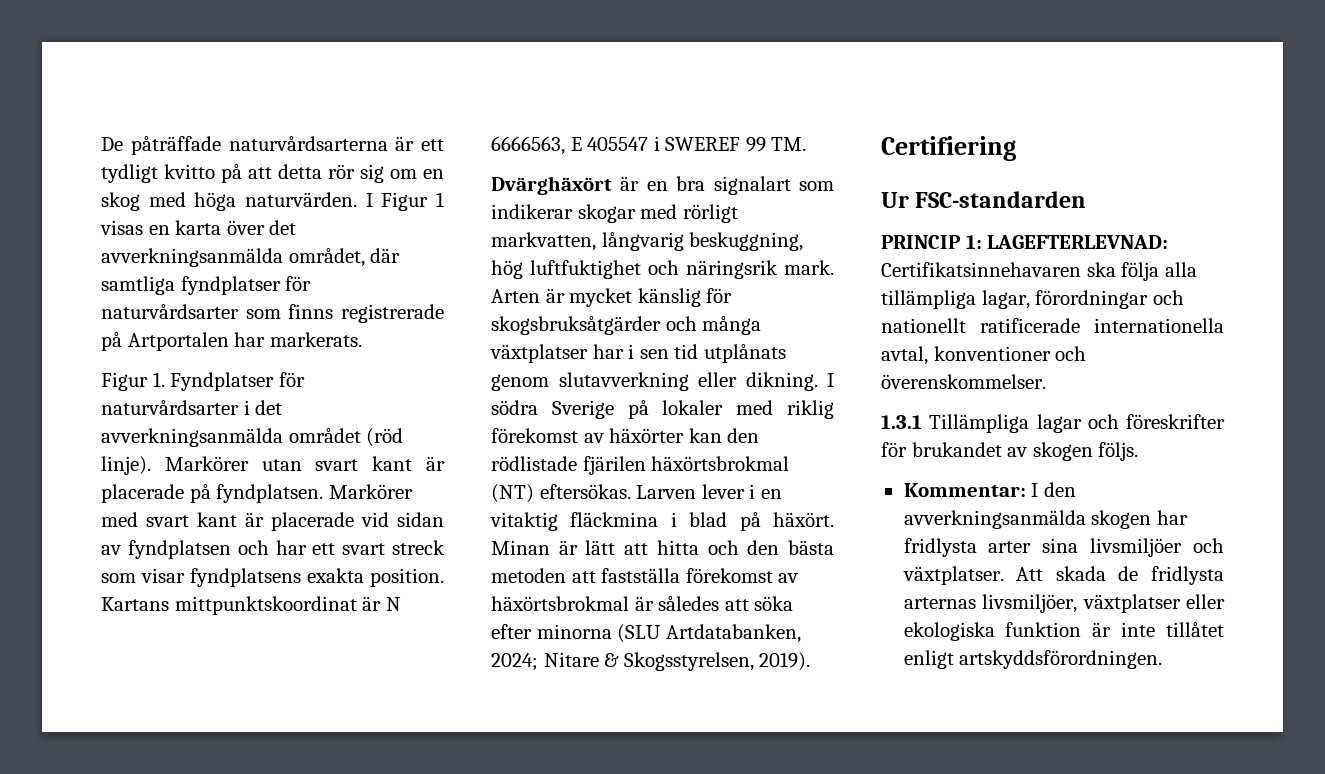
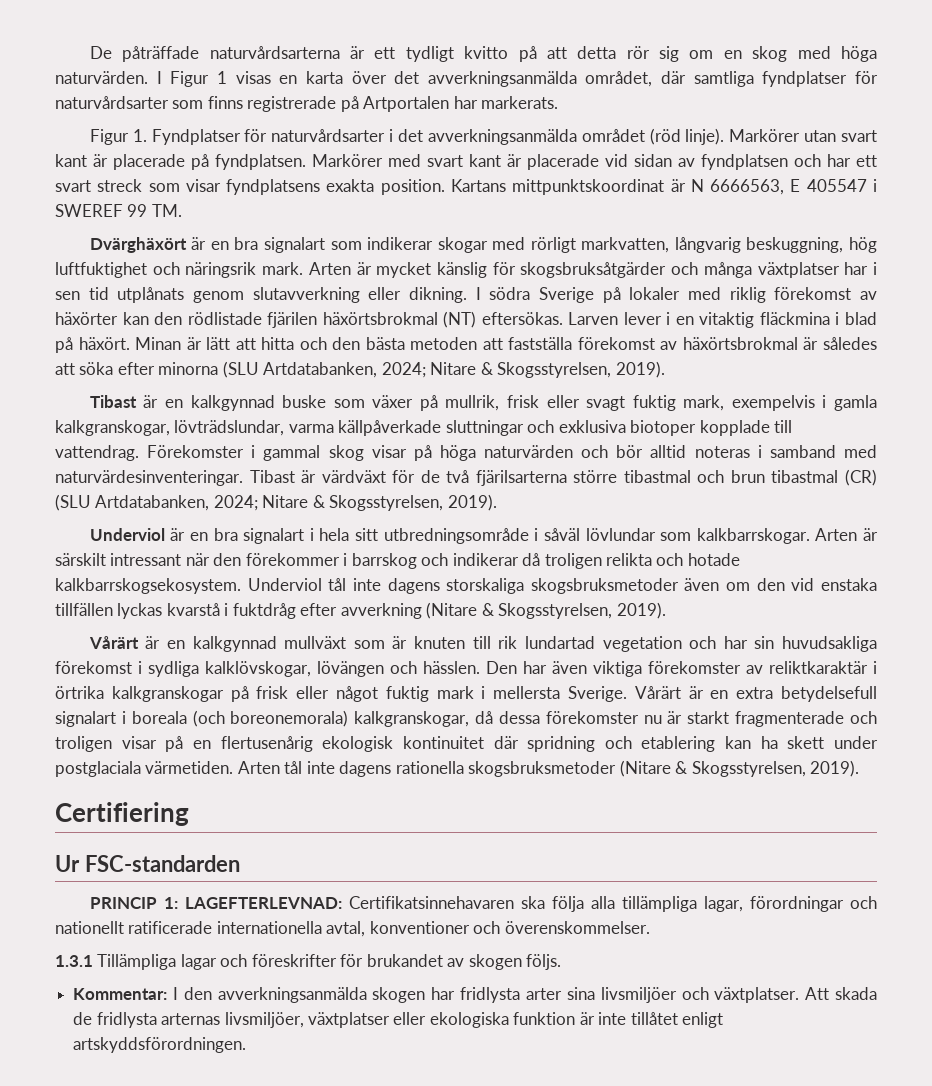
(811, 661) none -> [89,395,877,411] [55,420,793,436] [55,445,877,461] [55,469,878,486] [55,494,497,511] [89,528,878,544] [55,553,740,569] [55,578,877,594] [55,602,666,619] [88,636,877,652] [55,661,877,677] [55,686,877,702] [55,710,877,727] [55,736,878,752] [55,760,860,777] // Tibast är en kalkgynnad buske som växer på mullrik, frisk eller svagt fuktig mark, exempelvis i gamla kalkgranskogar, lövträdslundar, varma källpåverkade sluttningar och exklusiva biotoper kopplade till vattendrag. Förekomster i gammal skog visar på höga naturvärden och bör alltid noteras i samband med naturvärdesinventeringar. Tibast är värdväxt för de två fjärilsarterna större tibastmal och brun tibastmal (CR) (SLU Artdatabanken, 2024; Nitare & Skogsstyrelsen, 2019). // Underviol är en bra signalart i hela sitt utbredningsområde i såväl lövlundar som kalkbarrskogar. Arten är särskilt intressant när den förekommer i barrskog och indikerar då troligen relikta och hotade kalkbarrskogsekosystem. Underviol tål inte dagens storskaliga skogsbruksmetoder även om den vid enstaka tillfällen lyckas kvarstå i fuktdråg efter avverkning (Nitare & Skogsstyrelsen, 2019). // Vårärt är en kalkgynnad mullväxt som är knuten till rik lundartad vegetation och har sin huvudsakliga förekomst i sydliga kalklövskogar, lövängen och hässlen. Den har även viktiga förekomster av reliktkaraktär i örtrika kalkgranskogar på frisk eller något fuktig mark i mellersta Sverige. Vårärt är en extra betydelsefull signalart i boreala (och boreonemorala) kalkgranskogar, då dessa förekomster nu är starkt fragmenterade och troligen visar på en flertusenårig ekologisk kontinuitet där spridning och etablering kan ha skett under postglaciala värmetiden. Arten tål inte dagens rationella skogsbruksmetoder (Nitare & Skogsstyrelsen, 2019).

